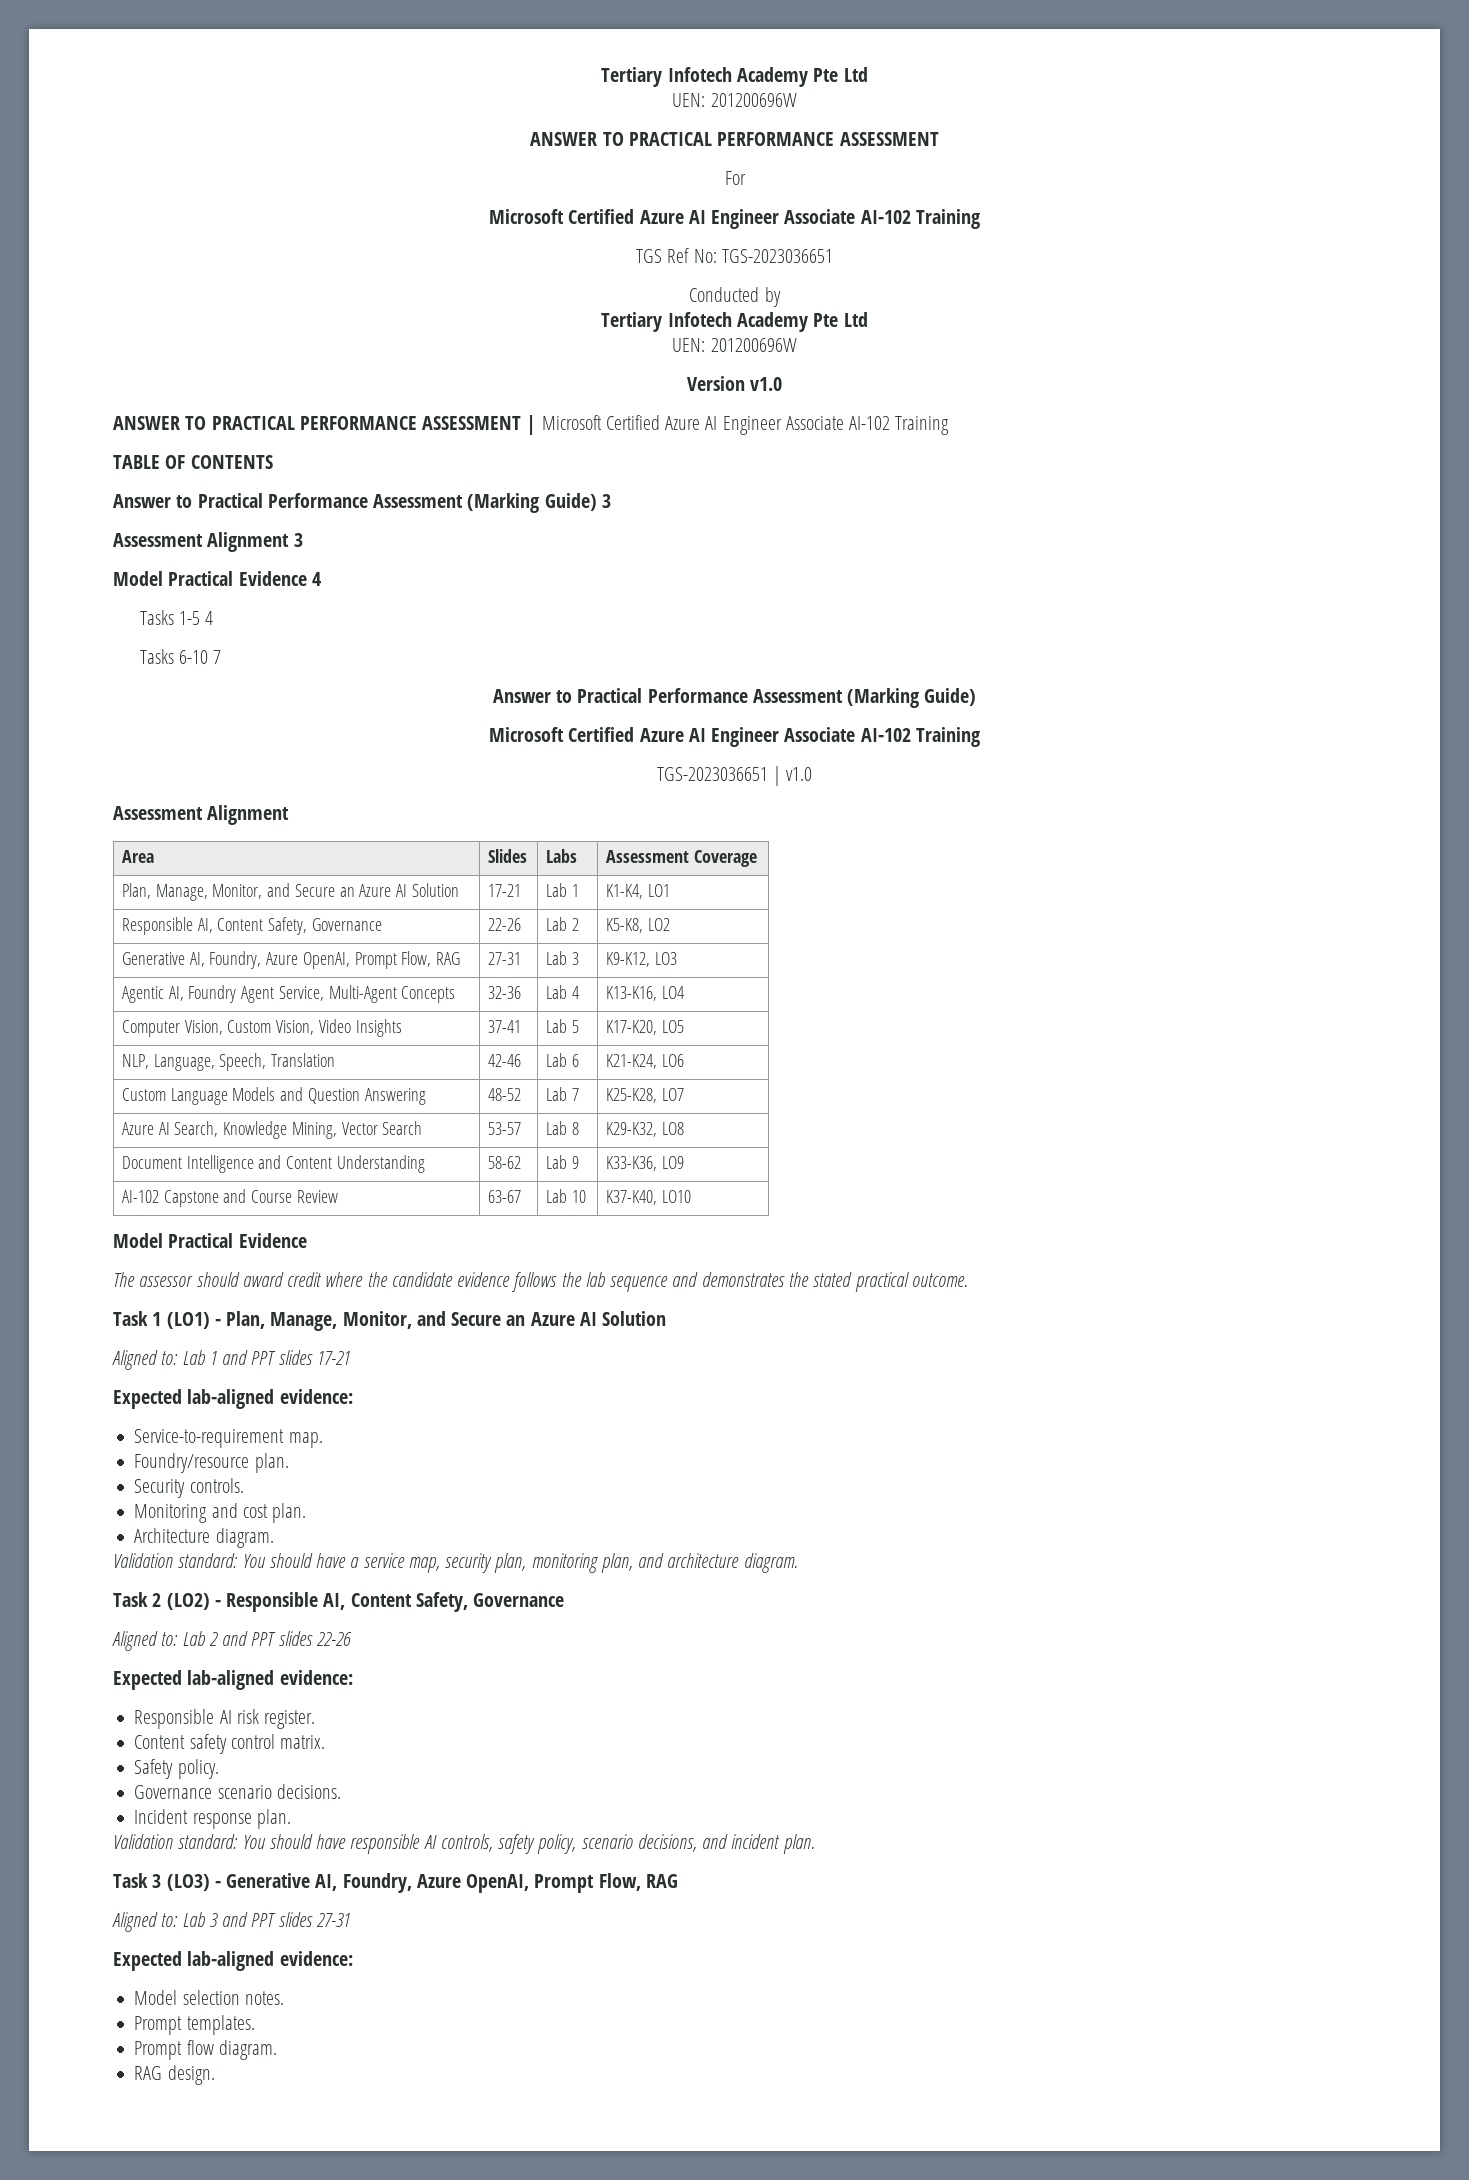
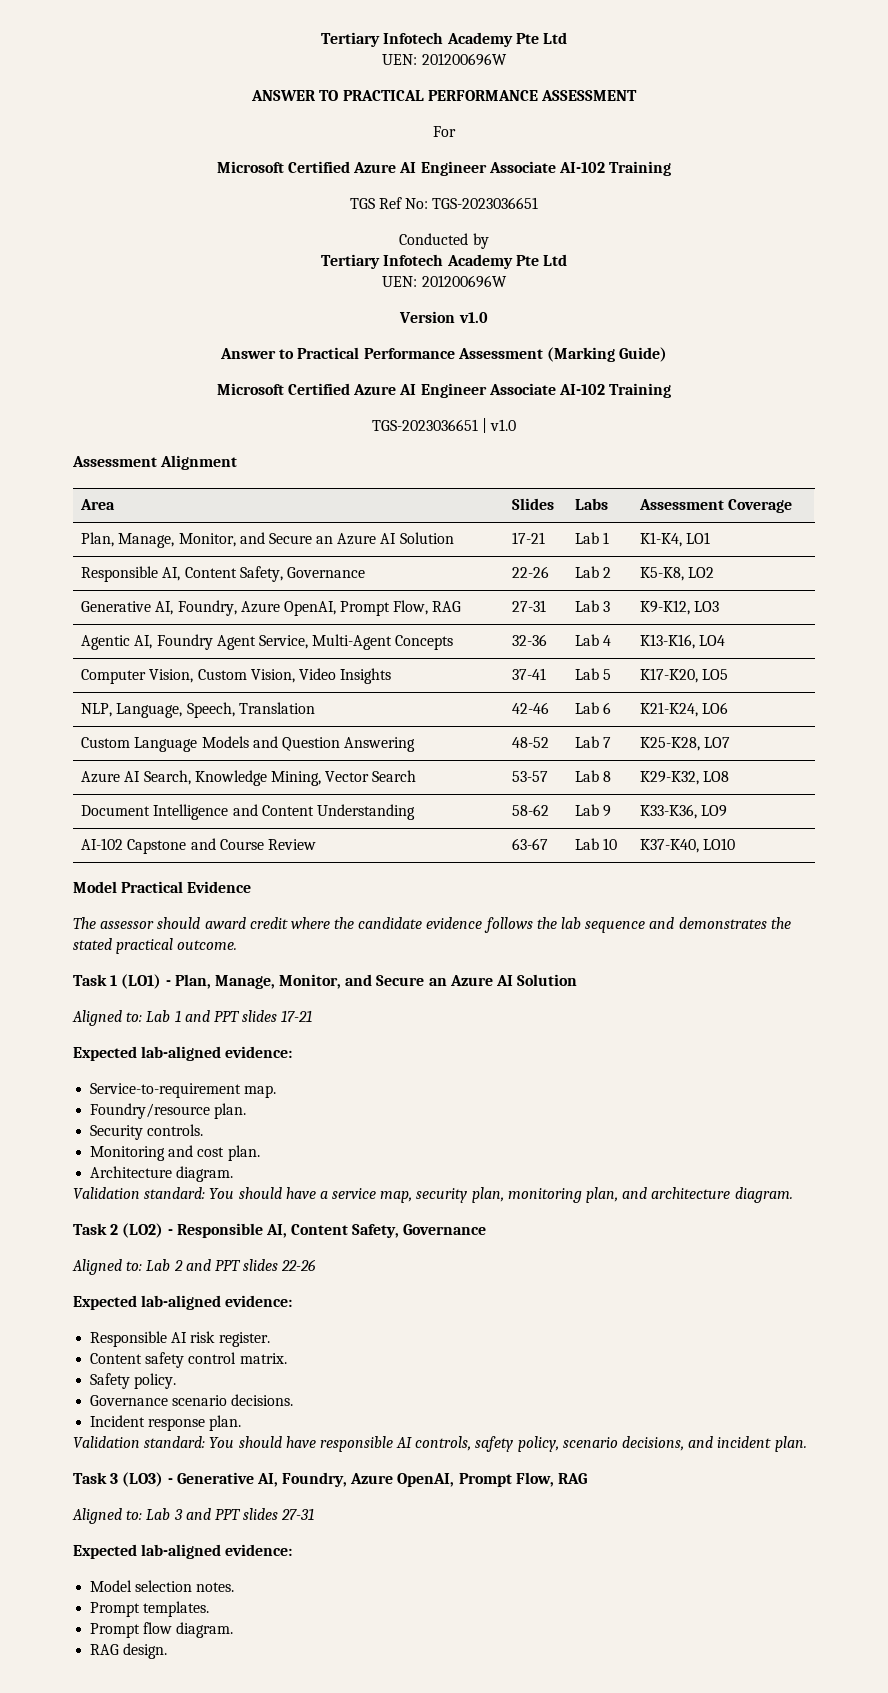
[113,415,950,435] [113,455,273,469] [113,493,611,513] [113,532,303,552] [113,571,321,586] [139,610,214,625] [139,649,222,664] // ANSWER TO PRACTICAL PERFORMANCE ASSESSMENT | Microsoft Certified Azure AI Engineer Associate AI-102 Training // TABLE OF CONTENTS // Answer to Practical Performance Assessment (Marking Guide) 3 // Assessment Alignment 3 // Model Practical Evidence 4 // Tasks 1-5 4 // Tasks 6-10 7 -> (488, 317) none

